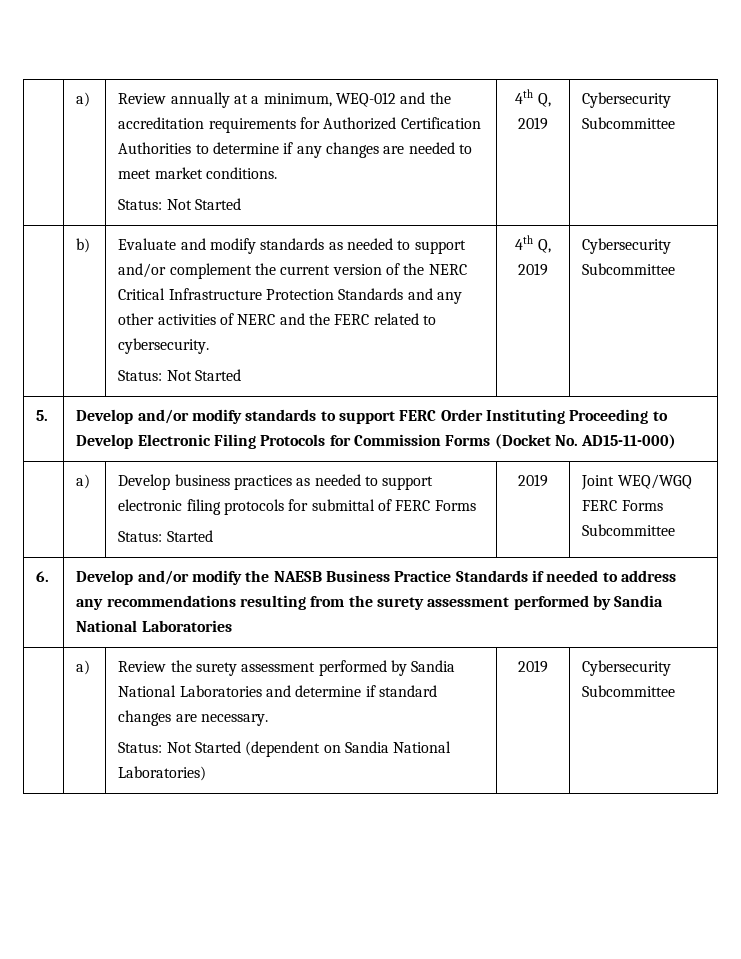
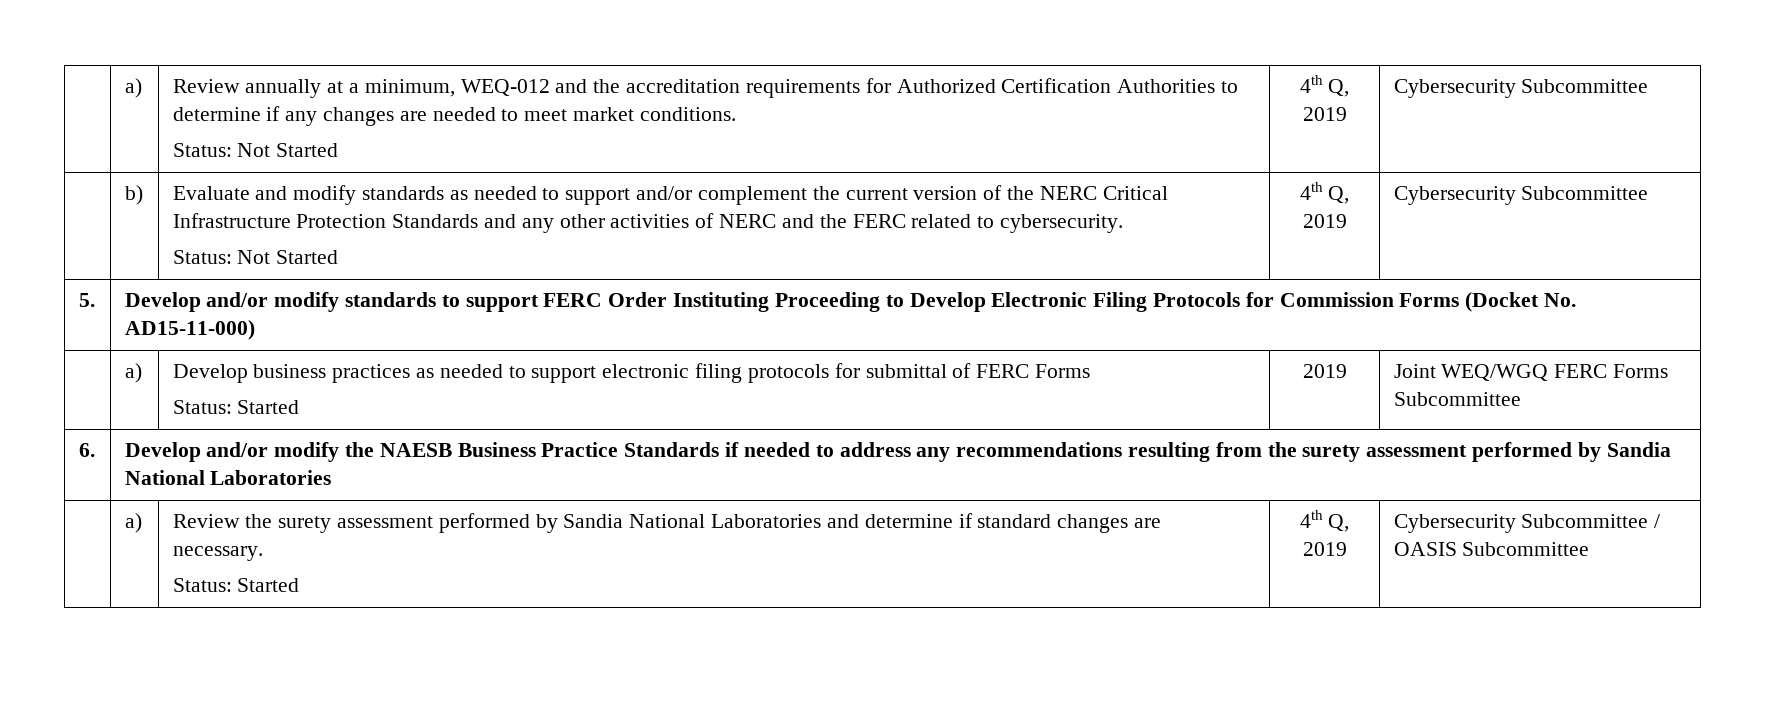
[166,741,452,757] [118,766,207,781] [518,660,548,673] [582,660,672,676] [582,685,676,697] Not Started (dependent on Sandia National Laboratories) | 2019 | Cybersecurity Subcommittee -> [237,578,300,592] [1299,510,1350,532] [1302,542,1347,556] [1393,514,1661,533] [1393,542,1590,556] Started | 4th Q, 2019 | Cybersecurity Subcommittee / OASIS Subcommittee

